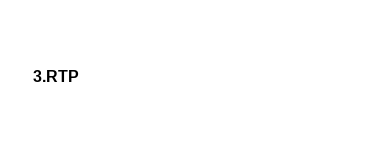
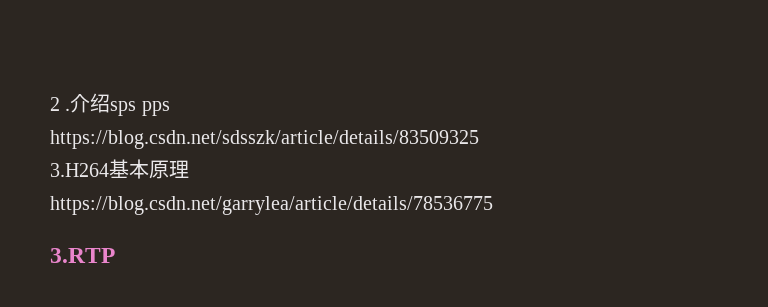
(33, 76) none -> [50,93,170,116] [50,130,479,149] [50,159,189,179] [50,196,493,215] 2 .介绍sps pps // https://blog.csdn.net/sdsszk/article/details/83509325 // 3.H264基本原理 // https://blog.csdn.net/garrylea/article/details/78536775 //

